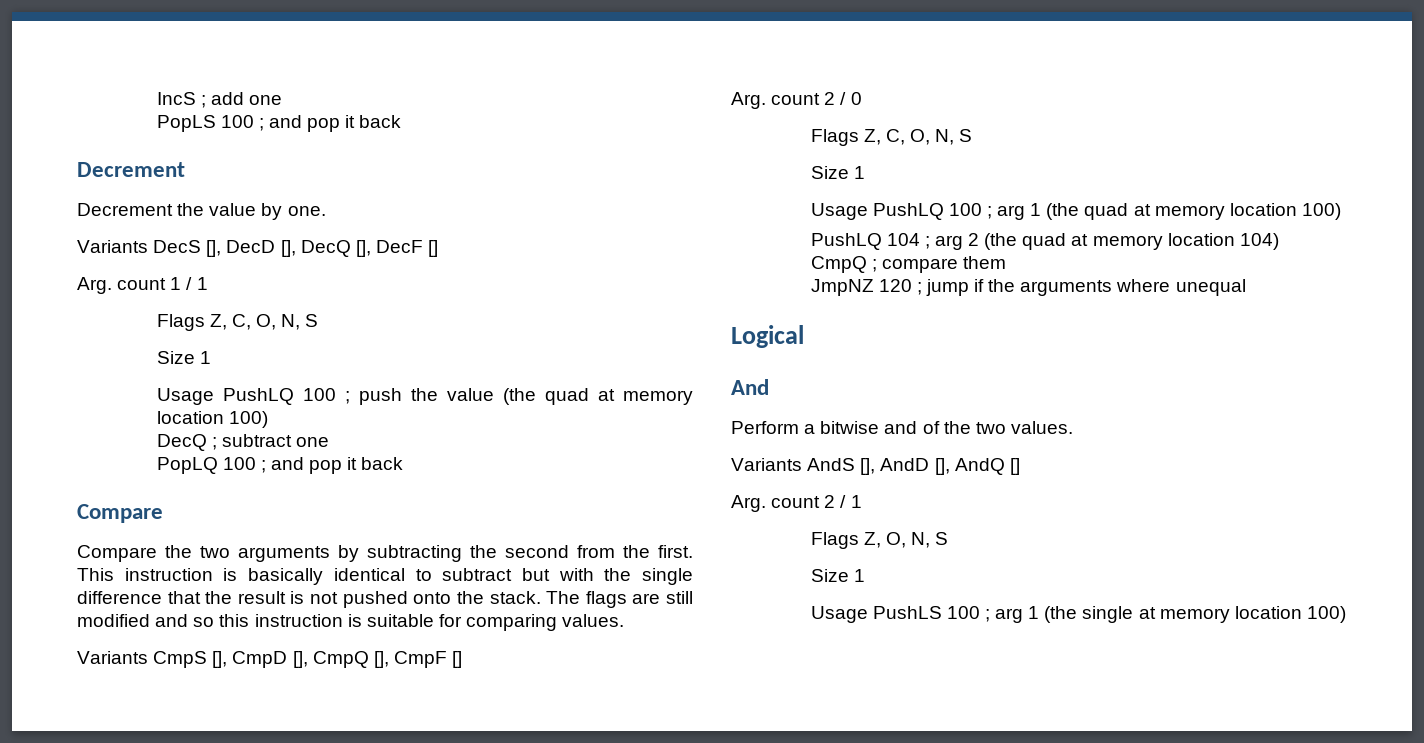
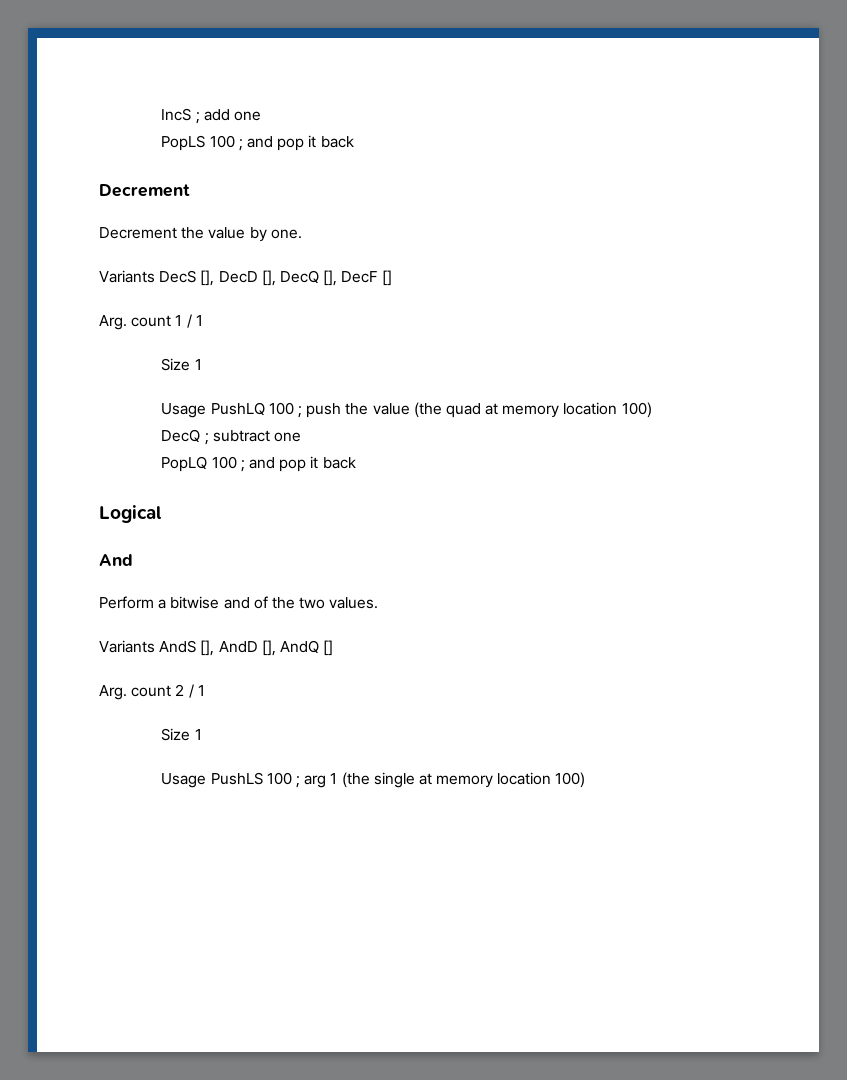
[156,314,319,331] // Flags Z, C, O, N, S -> (203, 320) none
[77,504,163,523] [77,545,693,562] [77,568,693,585] [77,591,693,608] [77,614,625,631] [77,651,463,668] [731,92,862,109] [810,129,973,146] [810,166,865,179] [810,203,1341,220] [810,233,1279,250] [810,256,1006,273] [810,279,1246,296] // Compare // Compare the two arguments by subtracting the second from the first. This instruction is basically identical to subtract but with the single difference that the result is not pushed onto the stack. The flags are still modified and so this instruction is suitable for comparing values. // Variants CmpS [], CmpD [], CmpQ [], CmpF [] // Arg. count 2 / 0 // Flags Z, C, O, N, S // Size 1 // Usage PushLQ 100 ; arg 1 (the quad at memory location 100) // PushLQ 104 ; arg 2 (the quad at memory location 104) // CmpQ ; compare them // JmpNZ 120 ; jump if the arguments where unequal -> (356, 463) none
[810,532,949,549] // Flags Z, O, N, S -> (205, 690) none

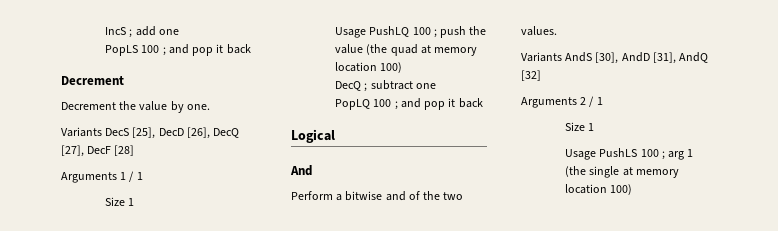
[200,270,393,286] [99,315,172,330] [], DecD [], DecQ [], DecF [] // Arg. count -> [132,127,240,139] [61,145,135,157] [61,172,117,183] [25], DecD [26], DecQ [27], DecF [28] // Arguments
[200,640,334,656] [99,685,172,700] [], AndD [], AndQ [] // Arg. count -> [595,52,709,64] [521,70,541,81] [521,97,577,108] [30], AndD [31], AndQ [32] // Arguments

